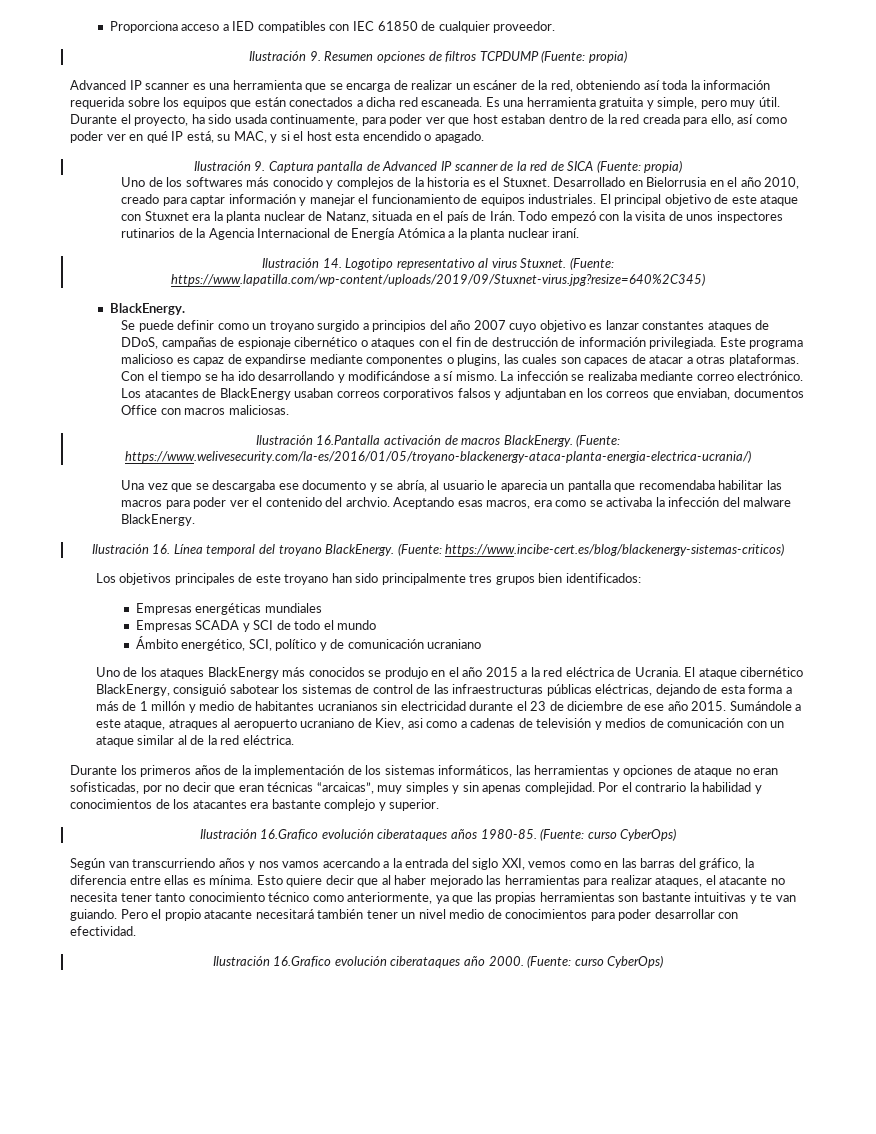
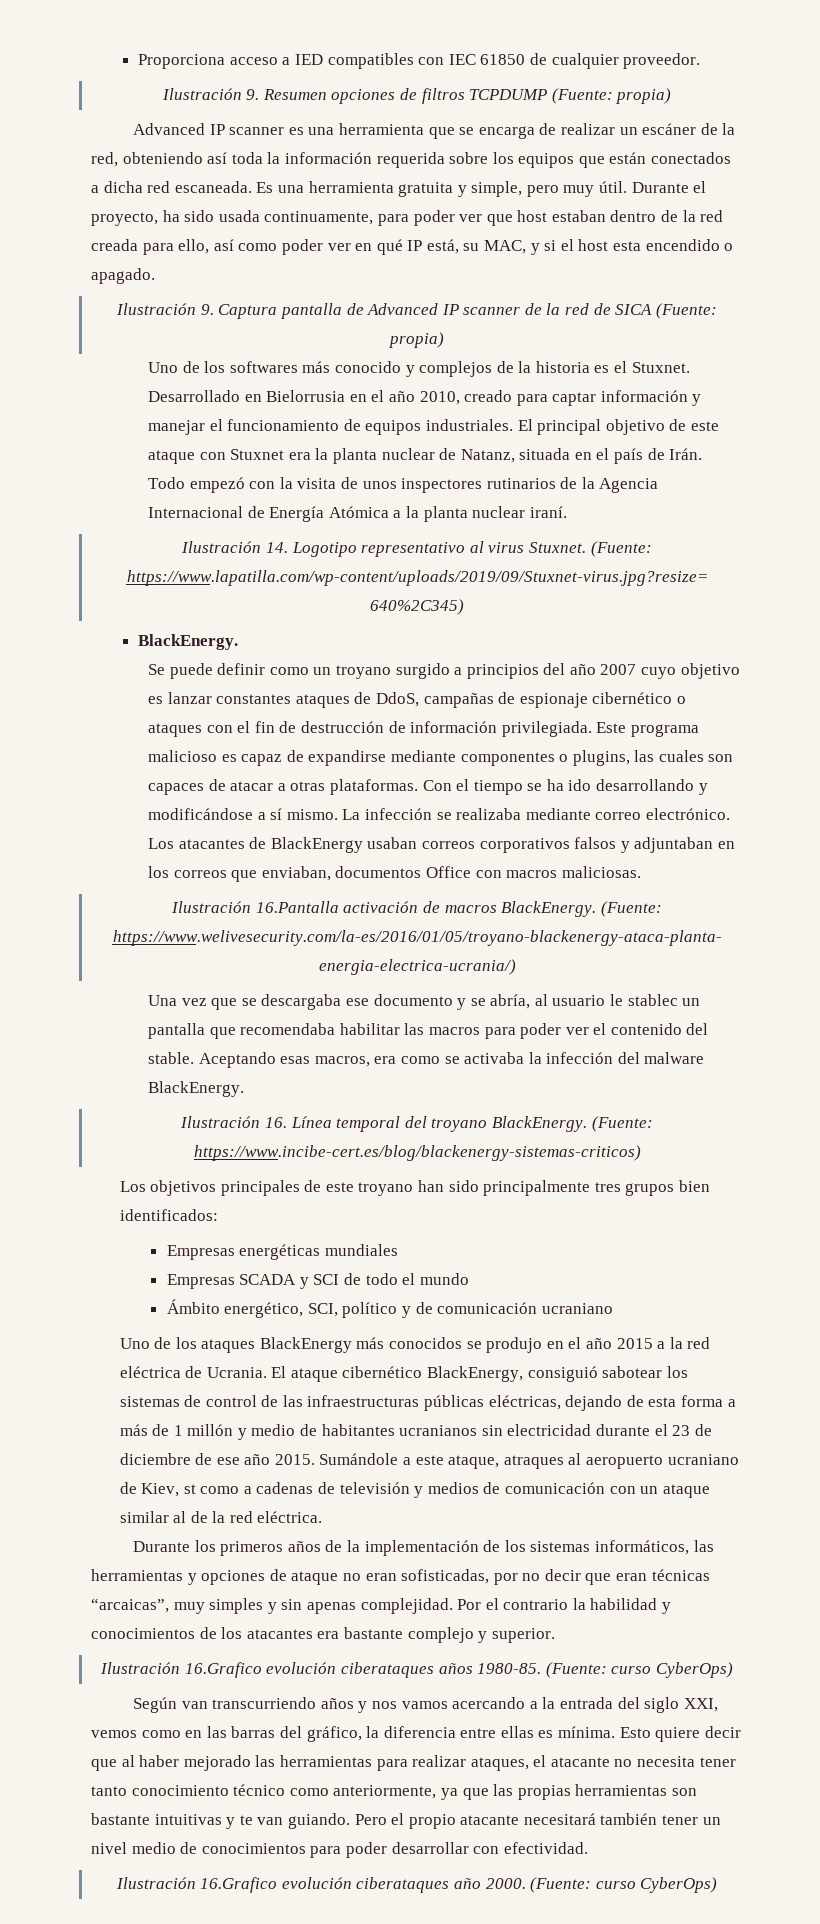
[121,337,159,349] DDoS, -> [375,692,419,707] DdoS,
[500,480,547,492] aparecia -> [627,994,678,1006] stablec
[345,497,390,507] archvio. -> [147,1052,194,1064] stable.
[407,718,423,728] asi -> [183,1484,196,1494] st

